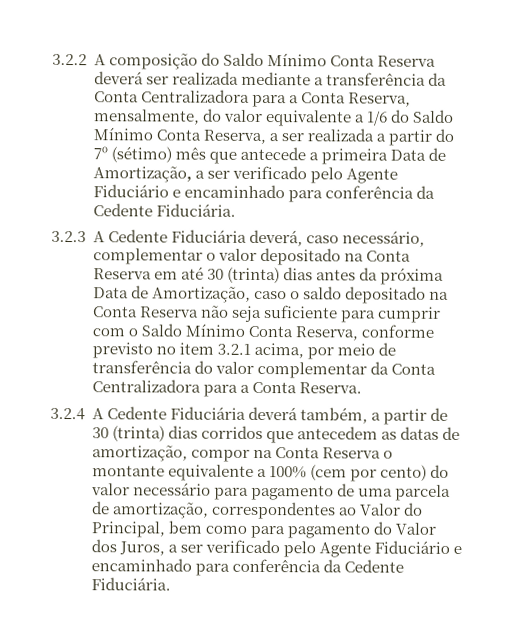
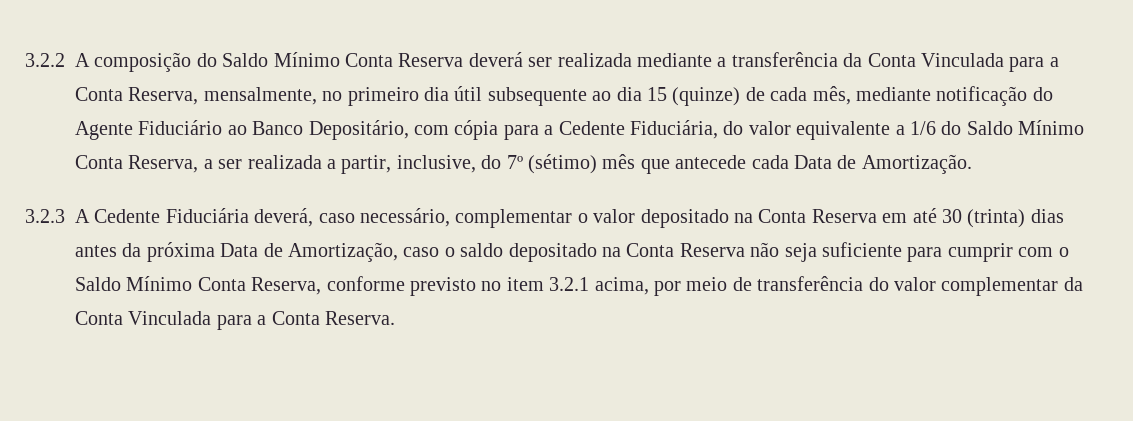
[140,89,250,103] Centralizadora -> [920,53,1004,67] Vinculada
(200, 117) none -> [322,86,1053,106] [75,120,718,140] no primeiro dia útil subsequente ao dia 15 (quinze) de cada mês, mediante notificação do Agente Fiduciário ao Banco Depositário, com cópia para a Cedente Fiduciária,
[387,129,432,146] partir -> [341,155,476,174] partir, inclusive,
[308,147,446,165] [92,165,398,184] [92,184,435,203] [92,203,236,217] a primeira Data de Amortização, a ser verificado pelo Agente Fiduciário e encaminhado para conferência da Cedente Fiduciária. -> [751,154,972,174] cada Data de Amortização.
[91,379,201,393] Centralizadora -> [128,311,212,325] Vinculada
[50,406,448,425] [91,425,460,444] [91,445,393,462] [91,464,449,482] [90,482,451,501] [91,501,423,520] [90,520,436,539] [90,539,462,558] [90,558,404,576] [90,577,171,591] // 3.2.4 A Cedente Fiduciária deverá também, a partir de 30 (trinta) dias corridos que antecedem as datas de amortização, compor na Conta Reserva o montante equivalente a 100% (cem por cento) do valor necessário para pagamento de uma parcela de amortização, correspondentes ao Valor do Principal, bem como para pagamento do Valor dos Juros, a ser verificado pelo Agente Fiduciário e encaminhado para conferência da Cedente Fiduciária. -> (395, 318) none

